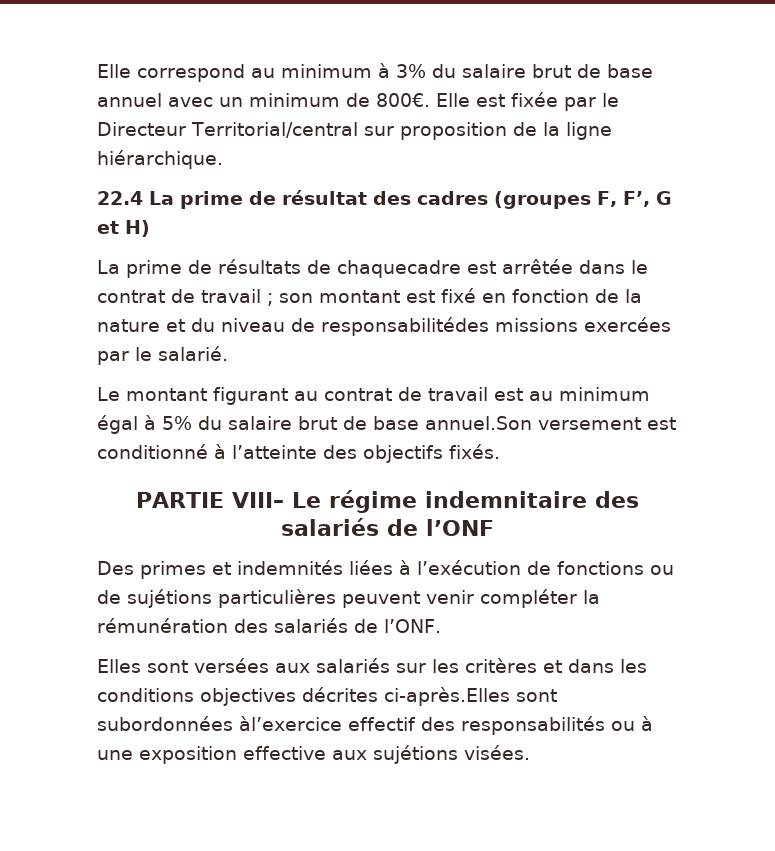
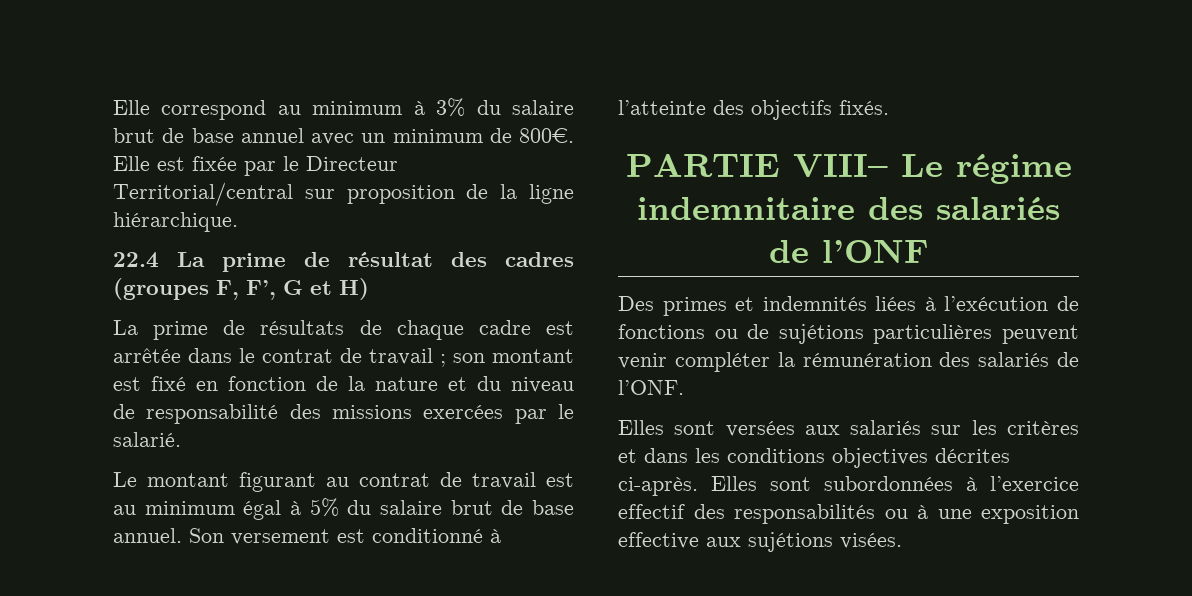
[337,260,461,278] chaquecadre -> [396,320,531,340] chaque cadre
[321,317,489,336] responsabilitédes -> [146,404,321,424] responsabilité des
[425,416,532,430] annuel.Son -> [113,528,224,543] annuel. Son
[384,687,557,706] [97,716,342,731] ci-après.Elles sont subordonnées àl’exercice -> [618,476,1079,496] ci-après. Elles sont subordonnées à l’exercice

